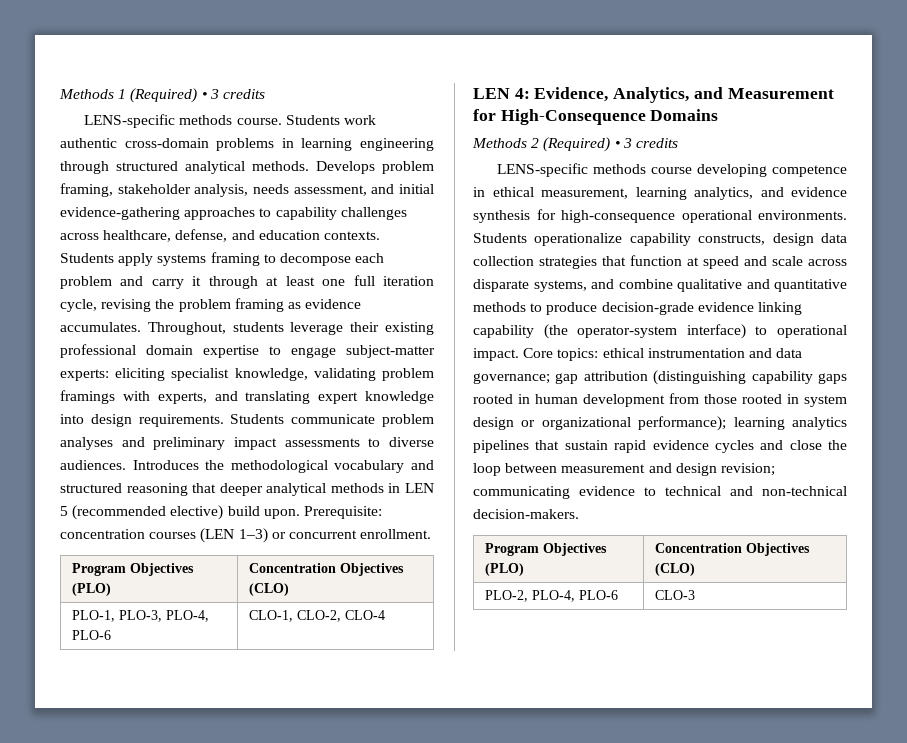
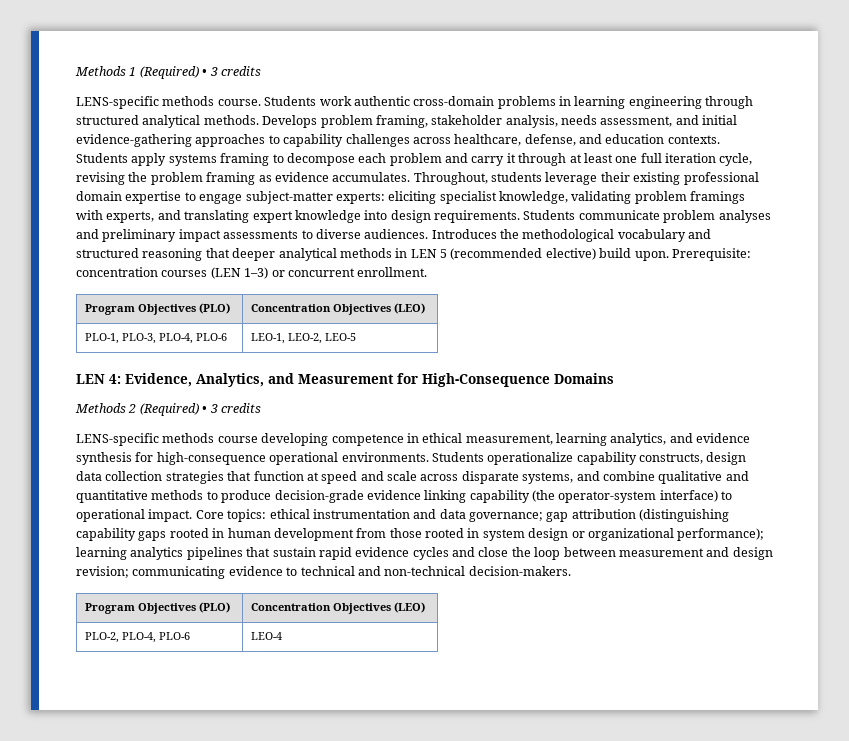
[248,583,289,596] (CLO) -> [394,303,426,314] (LEO)
[248,610,385,622] CLO-1, CLO-2, CLO-4 -> [251,333,357,344] LEO-1, LEO-2, LEO-5
[654,563,695,576] (CLO) -> [394,602,426,613] (LEO)
[654,590,695,600] CLO-3 -> [251,632,283,640] LEO-4

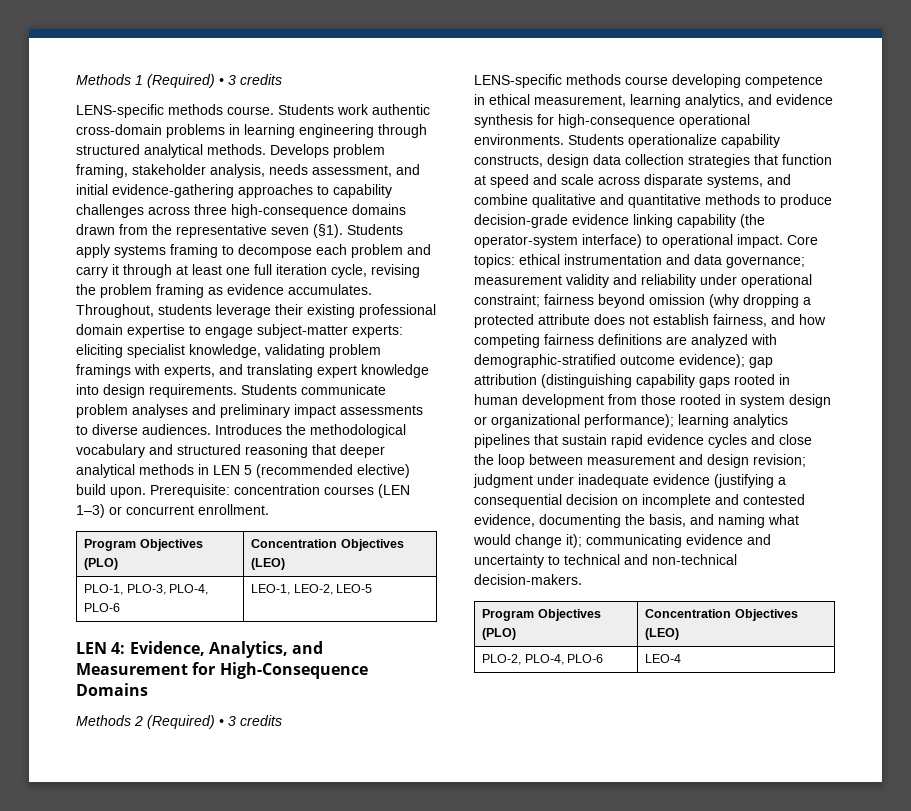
[454,134,720,146] healthcare, defense, and education contexts. -> [194,204,406,218] [76,224,343,238] three high-consequence domains drawn from the representative seven (§1).
(543, 517) none -> [474,274,812,288] [474,294,811,308] [474,314,826,328] [474,334,777,348] [474,354,745,368] measurement validity and reliability under operational constraint; fairness beyond omission (why dropping a protected attribute does not establish fairness, and how competing fairness definitions are analyzed with demographic-stratified outcome evidence);
[132,566,283,579] communicating evidence -> [473,474,786,488] [474,494,805,508] [474,514,799,528] [473,534,771,548] [474,554,544,568] judgment under inadequate evidence (justifying a consequential decision on incomplete and contested evidence, documenting the basis, and naming what would change it); communicating evidence and uncertainty

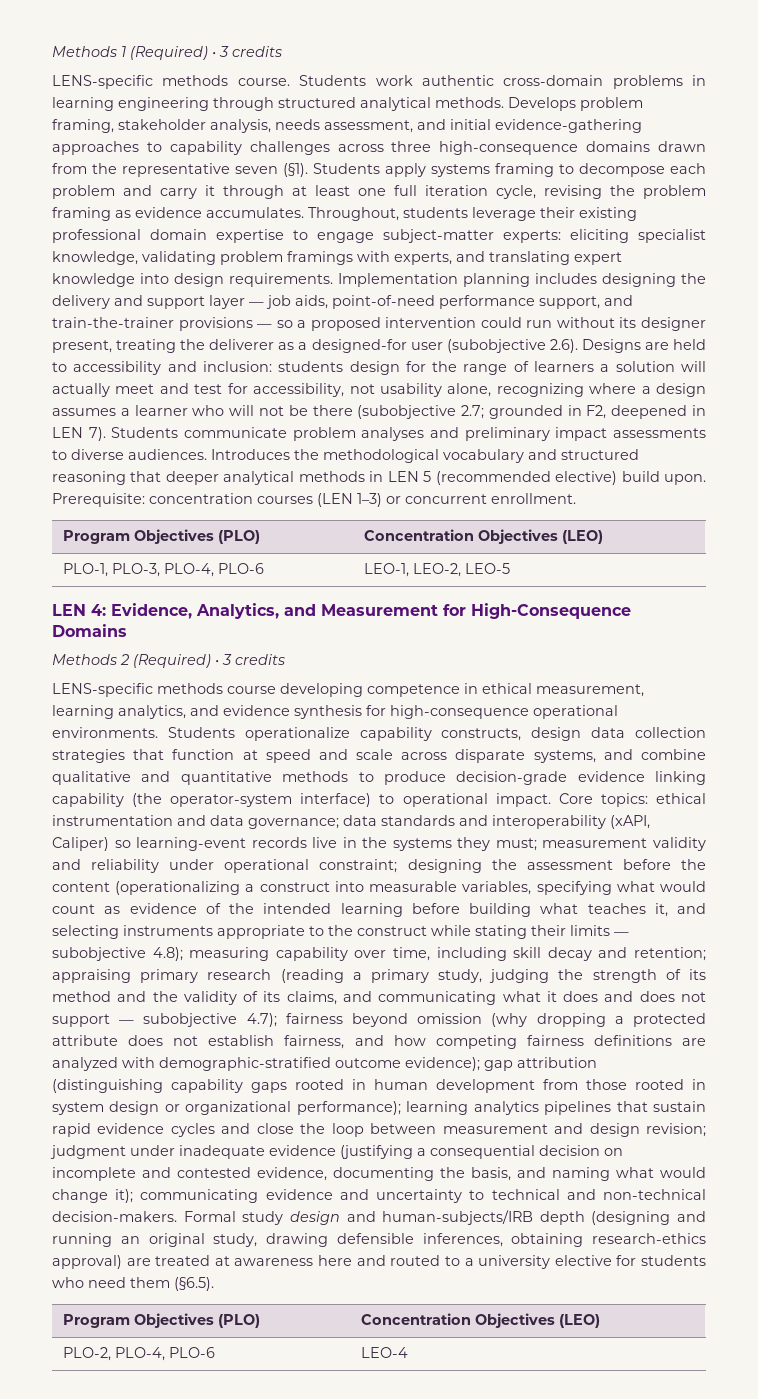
(237, 391) none -> [338,273,706,287] [52,295,633,309] [52,317,706,331] [52,339,707,353] [52,361,706,375] [52,383,706,397] [52,405,707,419] [52,427,106,441] Implementation planning includes designing the delivery and support layer — job aids, point-of-need performance support, and train-the-trainer provisions — so a proposed intervention could run without its designer present, treating the deliverer as a designed-for user (subobjective 2.6). Designs are held to accessibility and inclusion: students design for the range of learners a solution will actually meet and test for accessibility, not usability alone, recognizing where a design assumes a learner who will not be there (subobjective 2.7; grounded in F2, deepened in LEN 7).
(805, 262) none -> [343,815,650,829] [52,837,537,851] data standards and interoperability (xAPI, Caliper) so learning-event records live in the systems they must;
(540, 300) none -> [407,859,706,873] [52,881,706,895] [52,903,706,917] [52,925,629,939] [52,947,707,961] [52,969,706,983] [52,991,707,1005] [52,1013,277,1027] designing the assessment before the content (operationalizing a construct into measurable variables, specifying what would count as evidence of the intended learning before building what teaches it, and selecting instruments appropriate to the construct while stating their limits — subobjective 4.8); measuring capability over time, including skill decay and retention; appraising primary research (reading a primary study, judging the strength of its method and the validity of its claims, and communicating what it does and does not support — subobjective 4.7);
(582, 579) none -> [183,1210,706,1225] [52,1233,706,1247] [52,1255,707,1269] [52,1277,214,1291] Formal study design and human-subjects/IRB depth (designing and running an original study, drawing defensible inferences, obtaining research-ethics approval) are treated at awareness here and routed to a university elective for students who need them (§6.5).

